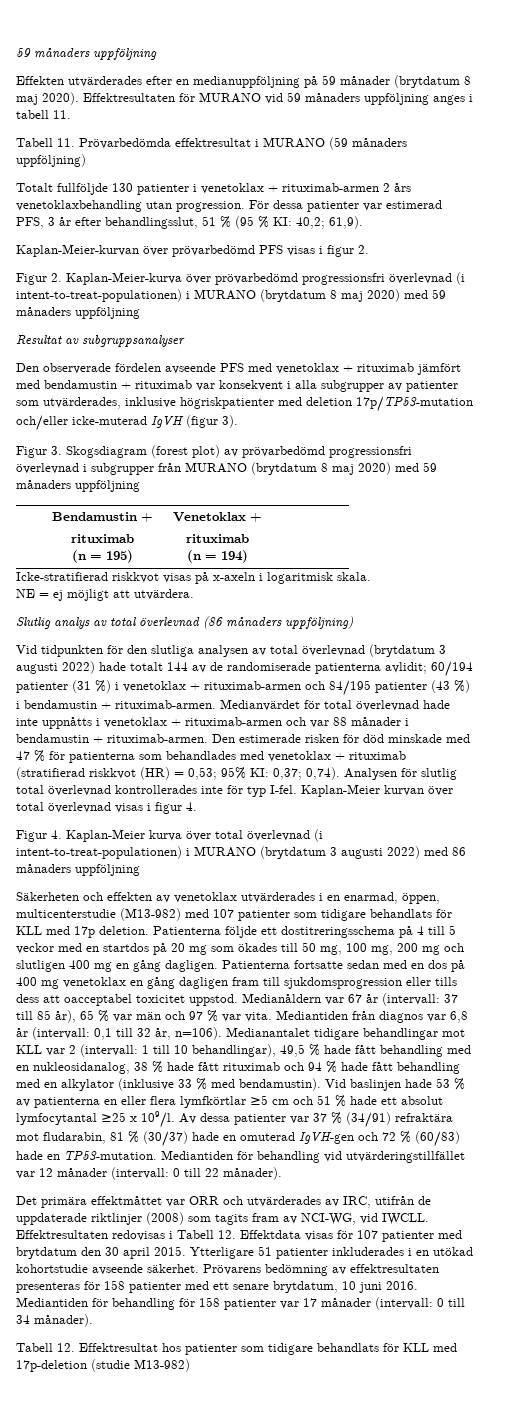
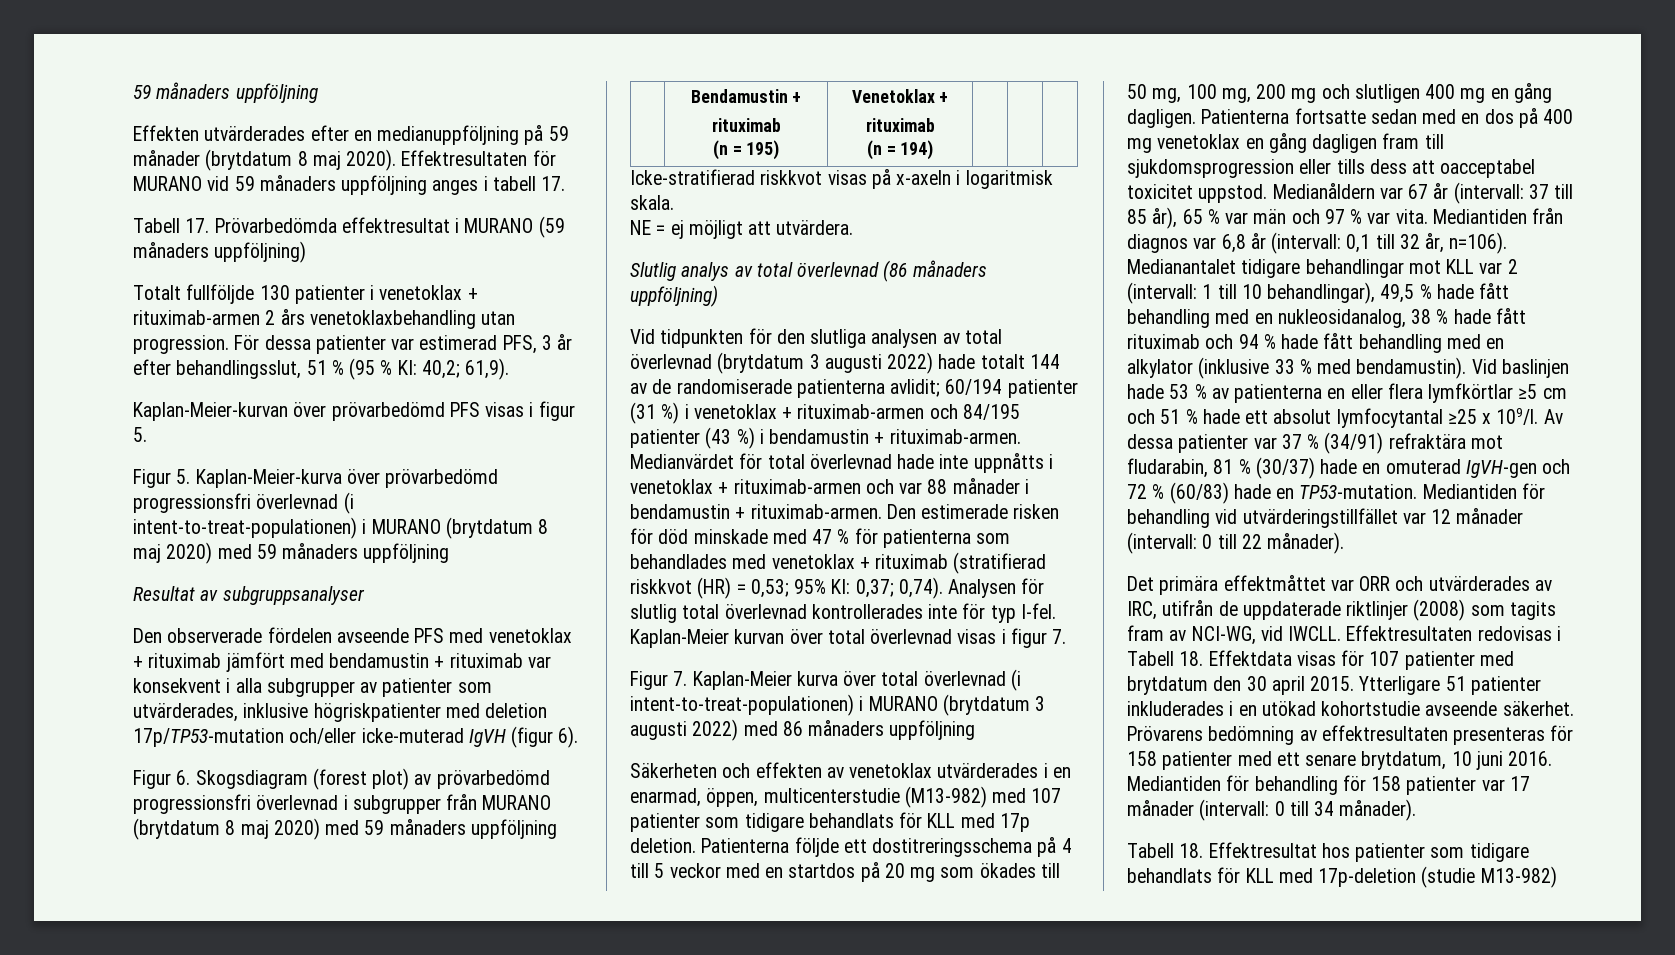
[53,110,71,119] [16,138,75,147] 11. // Tabell 11. -> [541,176,566,191] [133,218,210,233] 17. // Tabell 17.
[358,245,369,254] [16,273,62,285] 2. // Figur 2. -> [133,427,147,442] [133,469,191,488] 5. // Figur 5.
[222,415,238,428] [16,446,62,458] 3). // Figur 3. -> [558,726,579,748] [133,770,191,789] 6). // Figur 6.
[186,802,197,811] [16,830,62,842] 4. // Figur 4. -> [1052,629,1067,644] [630,671,688,690] 7. // Figur 7.
[218,1230,236,1239] 12. -> [1179,651,1204,666] 18.
[57,1343,75,1352] 12. -> [1179,843,1204,858] 18.

